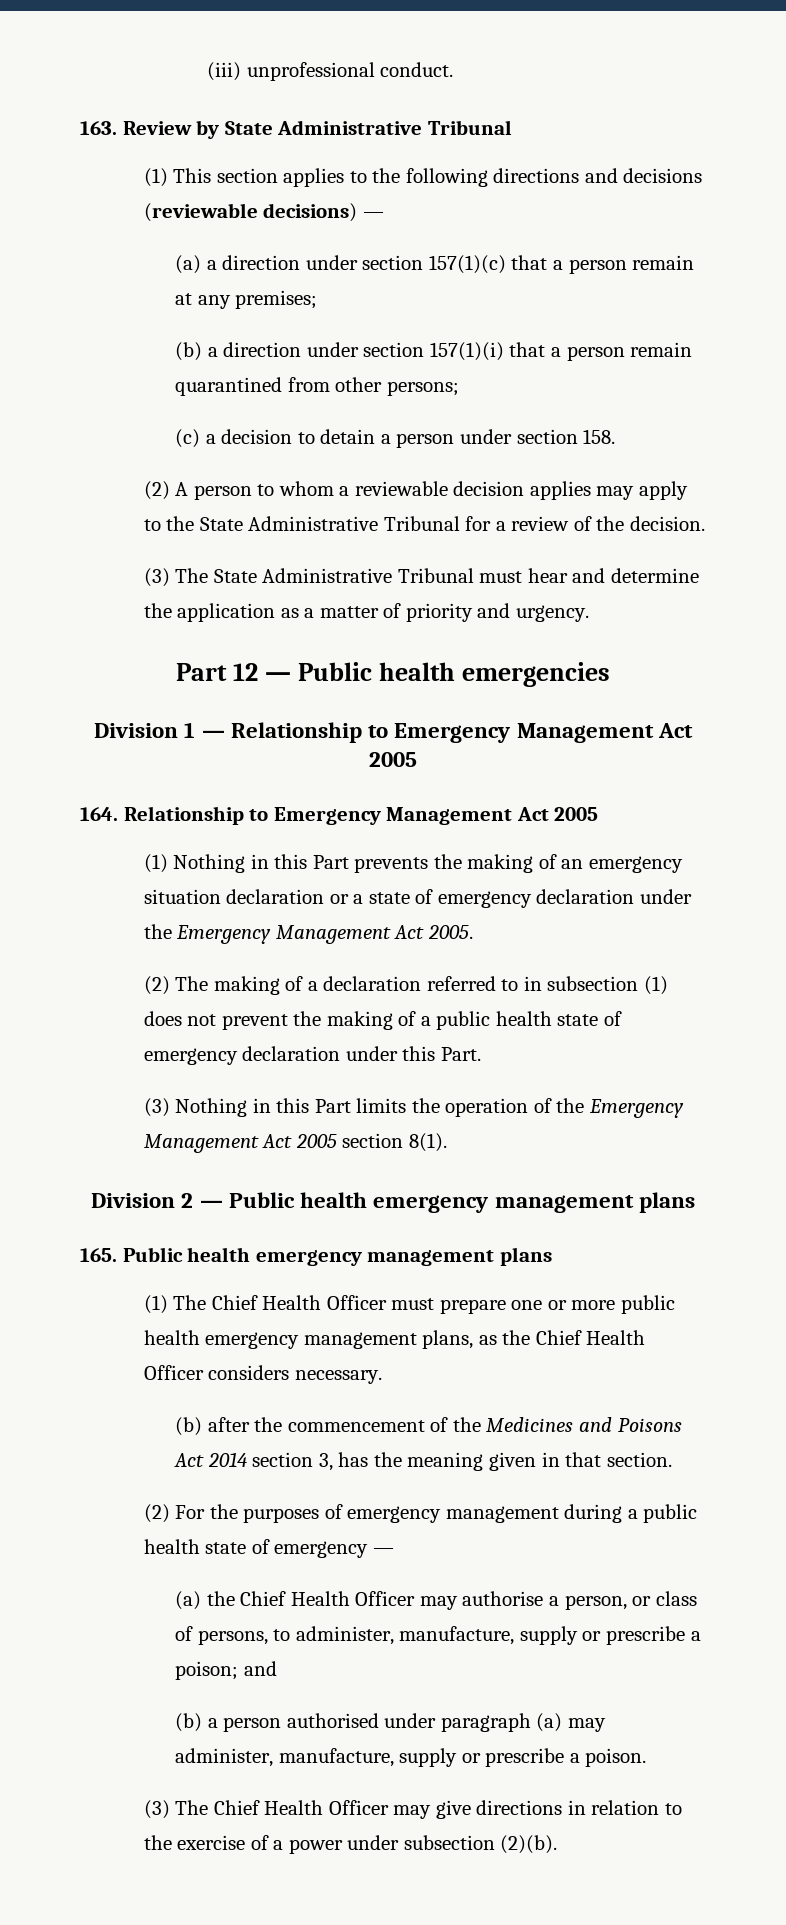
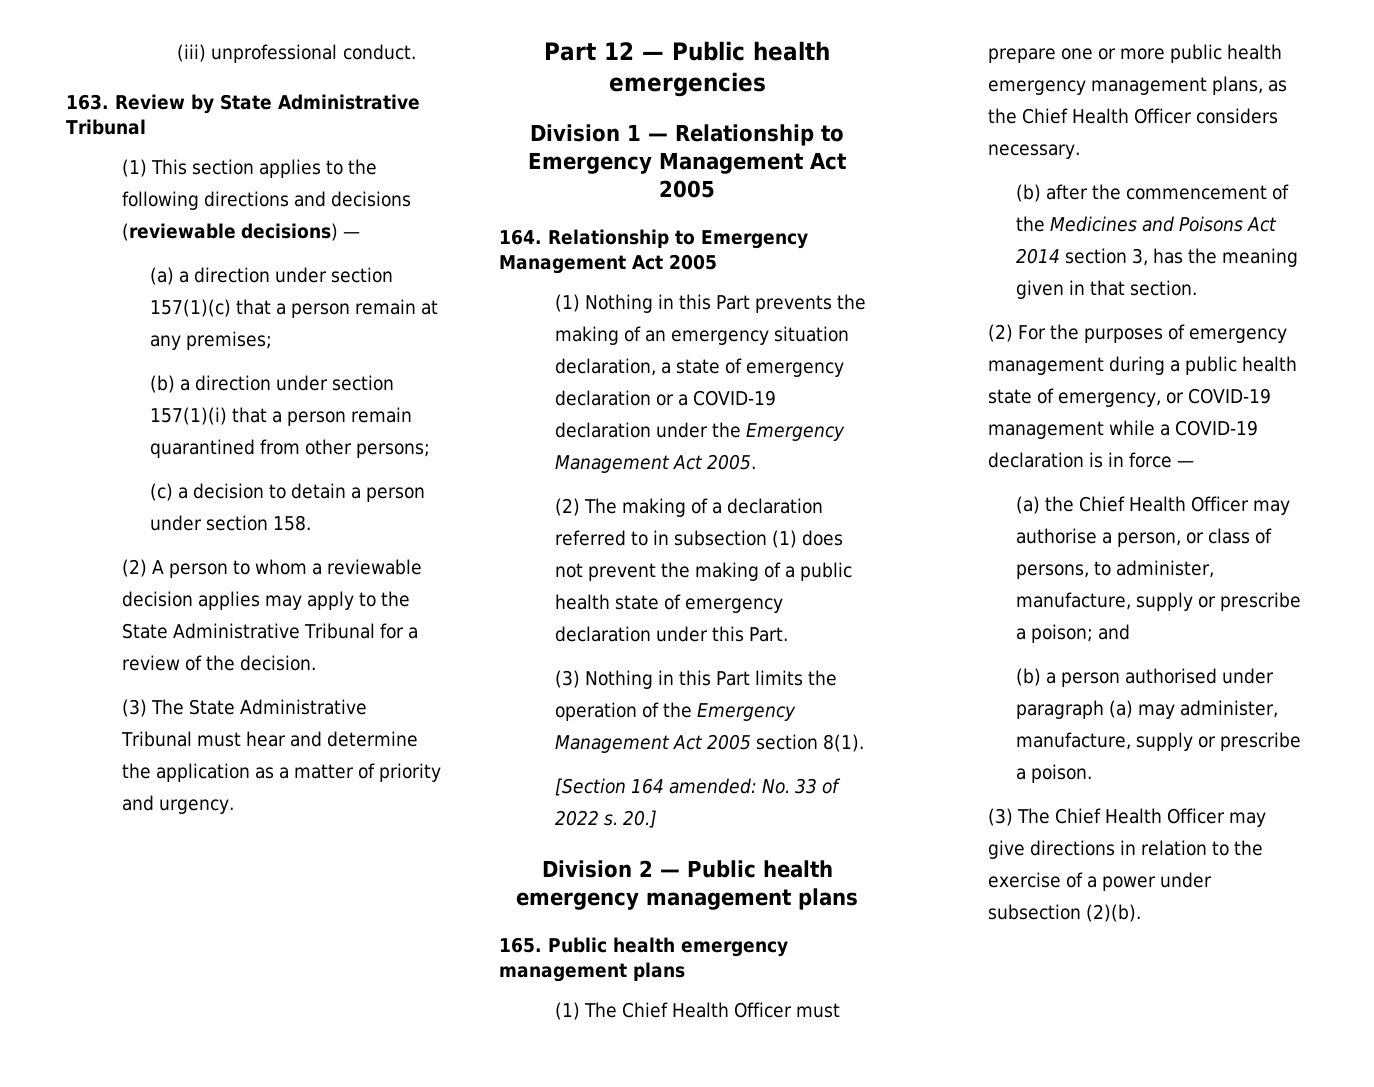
[226,889,349,904] declaration or -> [554,358,656,376] declaration,
(635, 896) none -> [655,390,777,406] [554,422,651,438] or a COVID-19 declaration
(447, 1142) none -> [554,778,842,796] [554,810,657,828] // [Section 164 amended: No. 33 of 2022 s. 20.]
[274,1541,369,1558] emergency -> [1057,388,1272,407] [987,420,1259,439] [987,452,1173,468] emergency, or COVID-19 management while a COVID-19 declaration is in force

